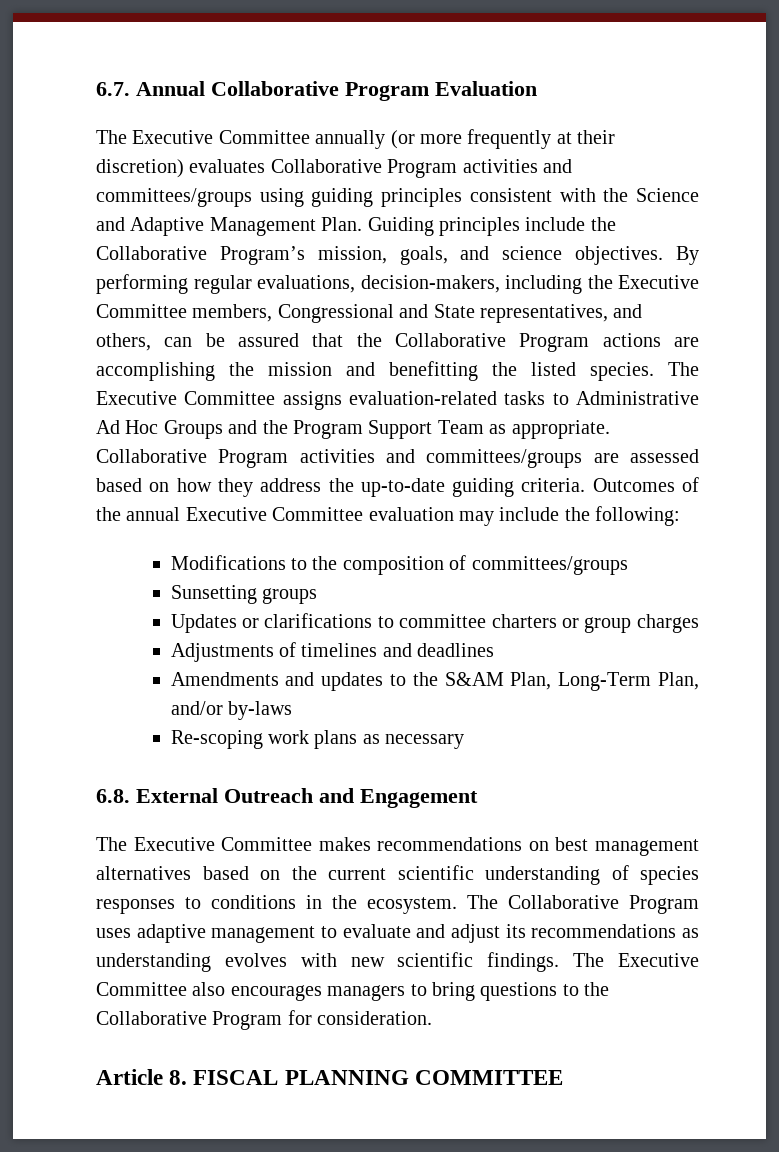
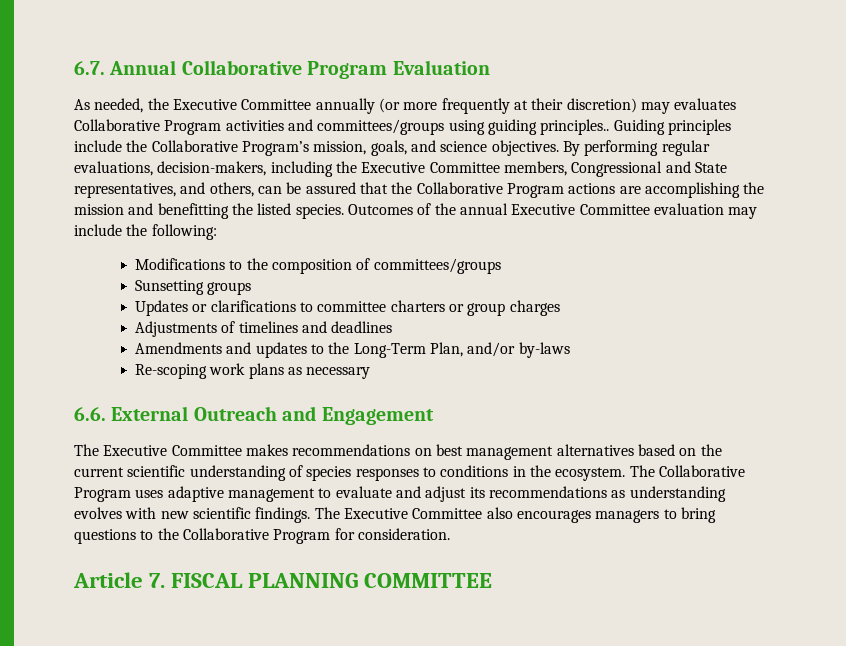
[96,130,127,144] The -> [74,98,169,113] As needed, the
(184, 168) none -> [640,102,670,114] may
[381,188,699,207] [96,217,363,236] principles consistent with the Science and Adaptive Management Plan. -> [540,119,610,135] principles..
[668,362,699,376] [96,391,699,410] [96,420,610,439] [96,449,699,468] [96,478,586,497] The Executive Committee assigns evaluation-related tasks to Administrative Ad Hoc Groups and the Program Support Team as appropriate. Collaborative Program activities and committees/groups are assessed based on how they address the up-to-date guiding criteria. -> (344, 211) none
[444,672,552,690] S&AM Plan, -> (350, 348) none
[96,789,130,803] 6.8. -> [74,407,106,421] 6.6.
[169,1070,188,1085] 8. -> [149,573,166,588] 7.

